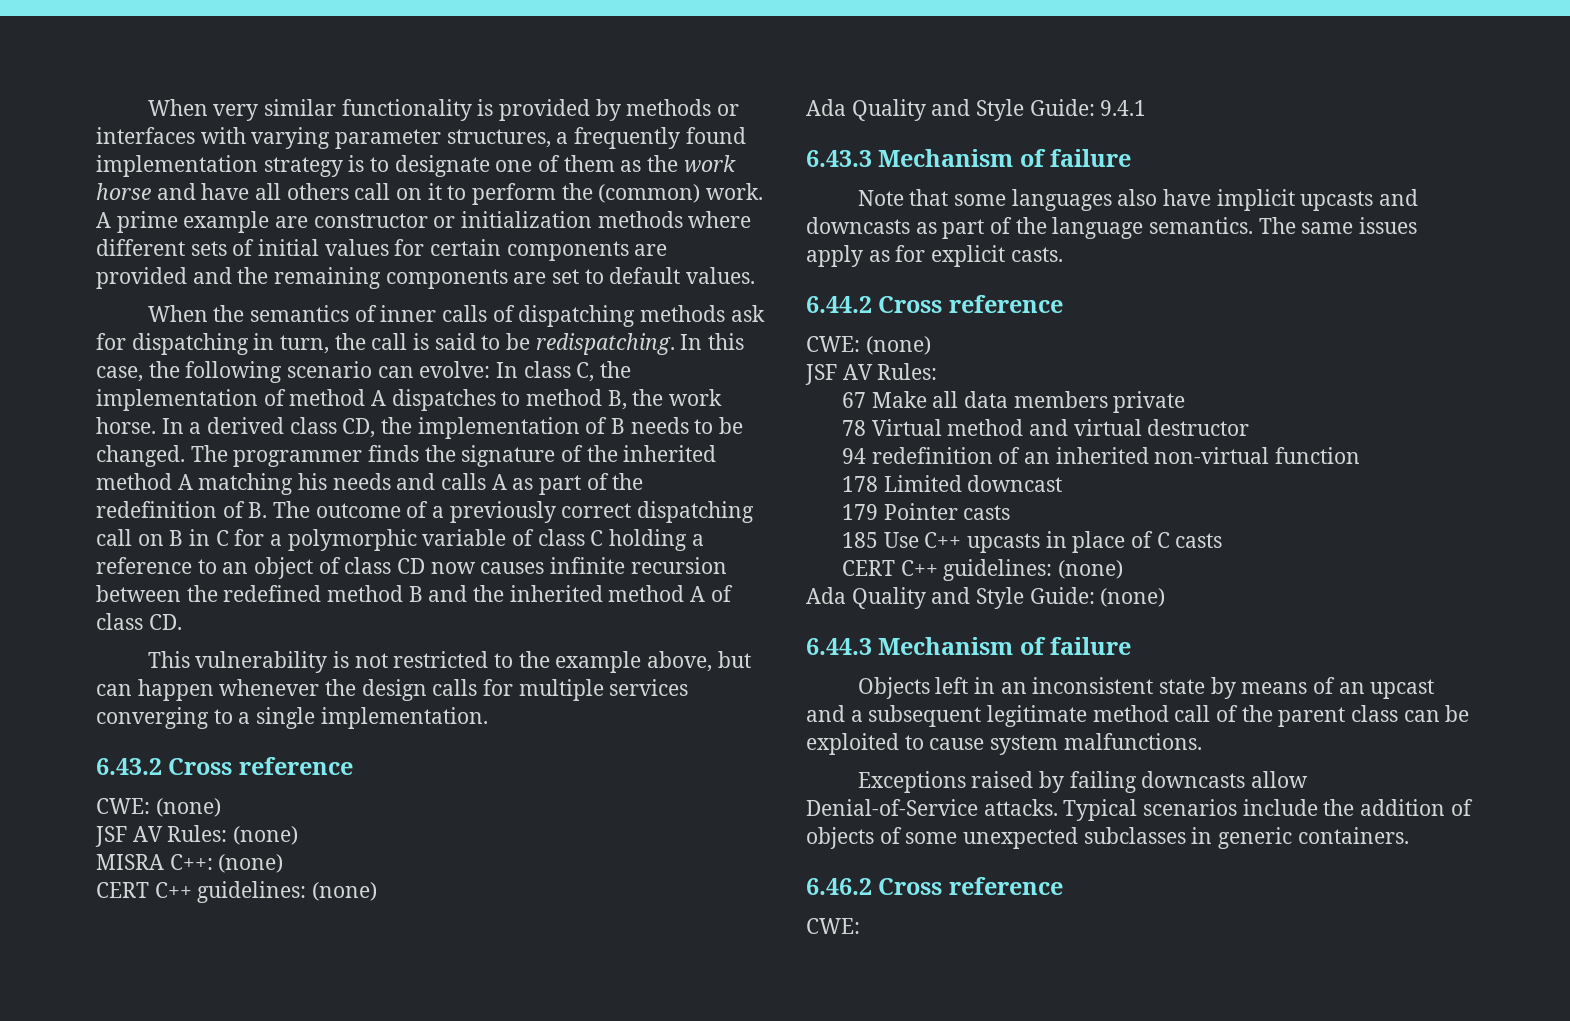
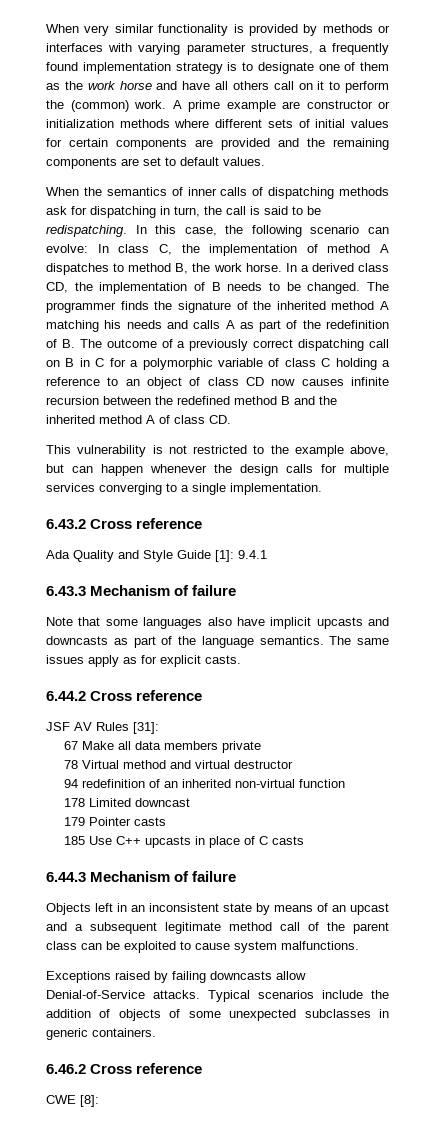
[96,798,221,817] [95,825,299,847] [96,854,284,873] [96,881,378,903] [806,99,1095,121] // CWE: (none) // JSF AV Rules: (none) // MISRA C++: (none) // CERT C++ guidelines: (none) // Ada Quality and Style Guide: -> [46,550,234,562] // Ada Quality and Style Guide [1]:
[806,336,931,355] [805,363,938,385] // CWE: (none) // JSF AV Rules: -> [46,722,159,734] // JSF AV Rules [31]:
[842,559,1124,581] [806,587,1166,609] // CERT C++ guidelines: (none) // Ada Quality and Style Guide: (none) -> (304, 840) none
[806,918,860,934] CWE: -> [46,1095,99,1107] CWE [8]:

